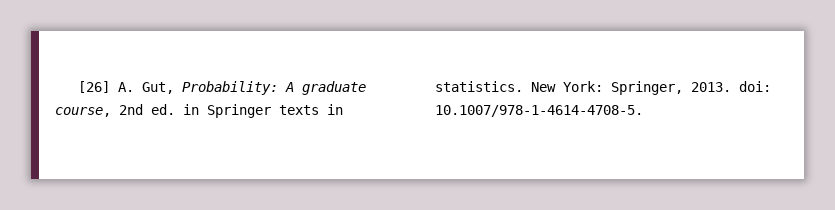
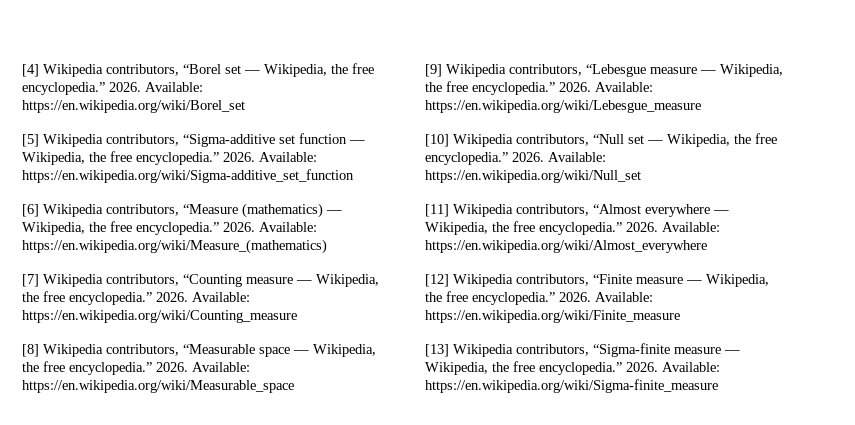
[77,81,366,95] [55,104,343,118] [435,81,771,95] [435,105,643,117] [26] A. Gut, Probability: A graduate course, 2nd ed. in Springer texts in statistics. New York: Springer, 2013. doi: 10.1007/978-1-4614-4708-5. -> [22,63,374,77] [22,82,203,95] [22,100,245,113] [22,133,365,147] [22,151,317,165] [22,169,354,183] [22,203,342,218] [22,221,317,235] [22,239,327,254] [22,274,379,287] [22,291,250,305] [22,310,297,323] [22,344,376,357] [22,361,250,375] [22,380,294,393] [425,64,783,77] [425,81,653,95] [425,100,701,113] [425,133,777,147] [425,152,606,165] [425,170,641,183] [425,204,729,217] [425,221,720,235] [425,240,707,253] [425,274,769,287] [425,291,653,305] [425,310,680,323] [425,343,740,357] [425,361,720,375] [425,379,718,393] [4] Wikipedia contributors, “Borel set — Wikipedia, the free encyclopedia.” 2026. Available: https://en.wikipedia.org/wiki/Borel_set // [5] Wikipedia contributors, “Sigma-additive set function — Wikipedia, the free encyclopedia.” 2026. Available: https://en.wikipedia.org/wiki/Sigma-additive_set_function // [6] Wikipedia contributors, “Measure (mathematics) — Wikipedia, the free encyclopedia.” 2026. Available: https://en.wikipedia.org/wiki/Measure_(mathematics) // [7] Wikipedia contributors, “Counting measure — Wikipedia, the free encyclopedia.” 2026. Available: https://en.wikipedia.org/wiki/Counting_measure // [8] Wikipedia contributors, “Measurable space — Wikipedia, the free encyclopedia.” 2026. Available: https://en.wikipedia.org/wiki/Measurable_space // [9] Wikipedia contributors, “Lebesgue measure — Wikipedia, the free encyclopedia.” 2026. Available: https://en.wikipedia.org/wiki/Lebesgue_measure // [10] Wikipedia contributors, “Null set — Wikipedia, the free encyclopedia.” 2026. Available: https://en.wikipedia.org/wiki/Null_set // [11] Wikipedia contributors, “Almost everywhere — Wikipedia, the free encyclopedia.” 2026. Available: https://en.wikipedia.org/wiki/Almost_everywhere // [12] Wikipedia contributors, “Finite measure — Wikipedia, the free encyclopedia.” 2026. Available: https://en.wikipedia.org/wiki/Finite_measure // [13] Wikipedia contributors, “Sigma-finite measure — Wikipedia, the free encyclopedia.” 2026. Available: https://en.wikipedia.org/wiki/Sigma-finite_measure

